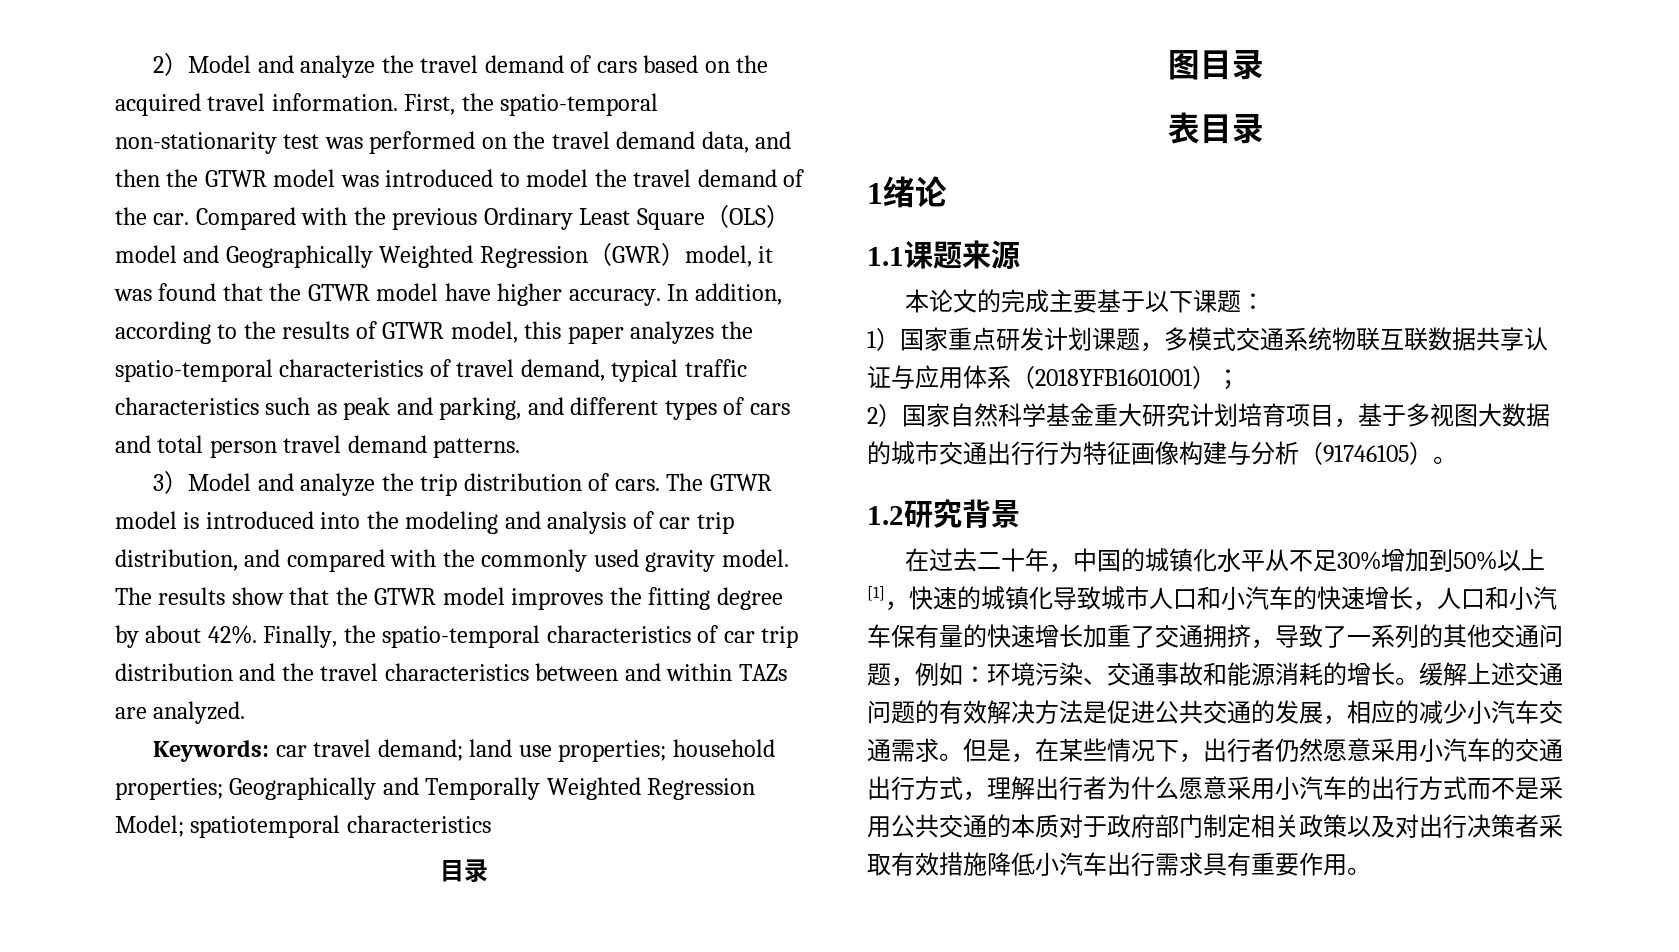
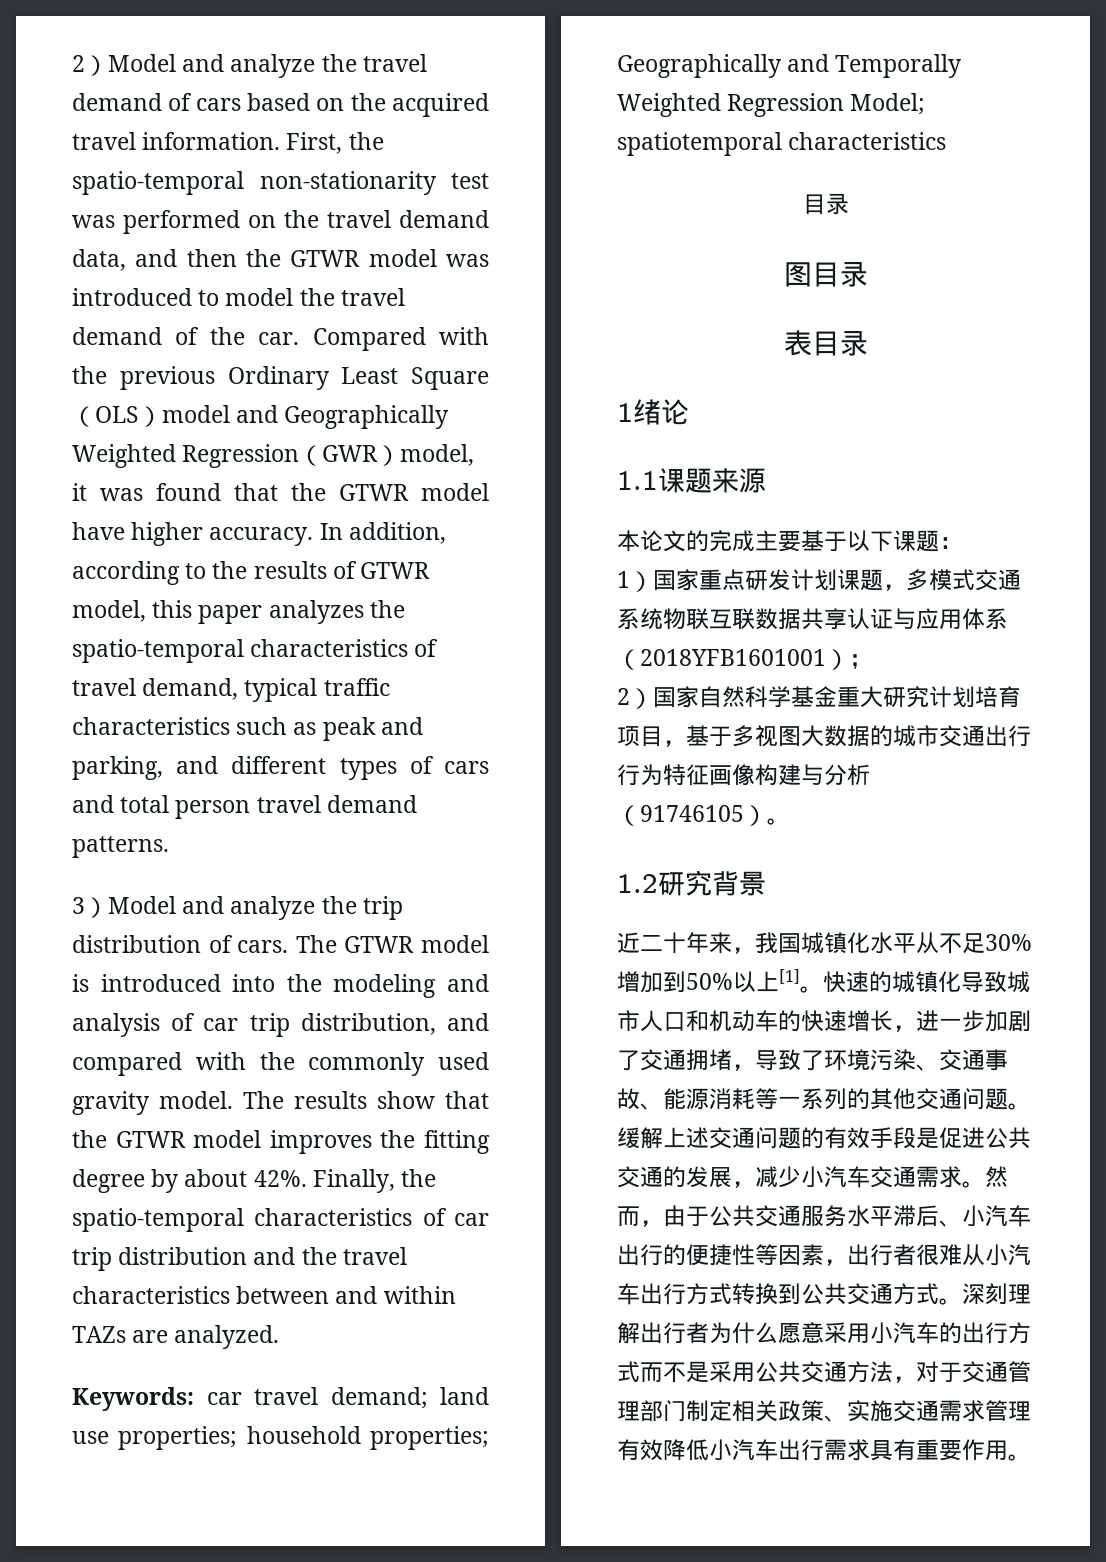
[905,548,1146,573] 在过去二十年，中国的 -> [617,932,801,954] 近二十年来，我国
[885,601,909,611] ， -> [800,986,823,993] 。
[1221,586,1269,610] 小汽 -> [709,1010,755,1032] 机动
[1437,586,1557,610] [867,624,1131,648] 人口和小汽车保有量的快速增长加重 -> [916,1010,1031,1032] 进一步加剧
[1227,624,1251,647] 挤 -> [709,1049,732,1071] 堵
(1347, 637) none -> [824,1049,1008,1071] [617,1088,778,1110] 环境污染、交通事故、能源消耗等
[891,662,1395,687] ，例如：环境污染、交通事故和能源消耗的增长 -> (1008, 1099) none
[987,700,1083,724] 解决方法 -> [870,1127,916,1149] 手段
[1347,700,1419,724] 相应的 -> (755, 1184) none
[963,738,1563,763] [867,776,987,801] 但是，在某些情况下，出行者仍然愿意采用小汽车的交通出行方式， -> [985,1166,1008,1188] [617,1205,1031,1227] [617,1244,1031,1266] [617,1283,1008,1305] 然而，由于公共交通服务水平滞后、小汽车出行的便捷性等因素，出行者很难从小汽车出行方式转换到公共交通方式。深刻
[987,814,1563,838] [867,852,987,876] 的本质对于政府部门制定相关政策以及对出行决策者采取有效措施 -> [847,1361,1031,1383] [617,1400,1031,1422] [617,1439,663,1461] 方法，对于交通管理部门制定相关政策、实施交通需求管理有效

